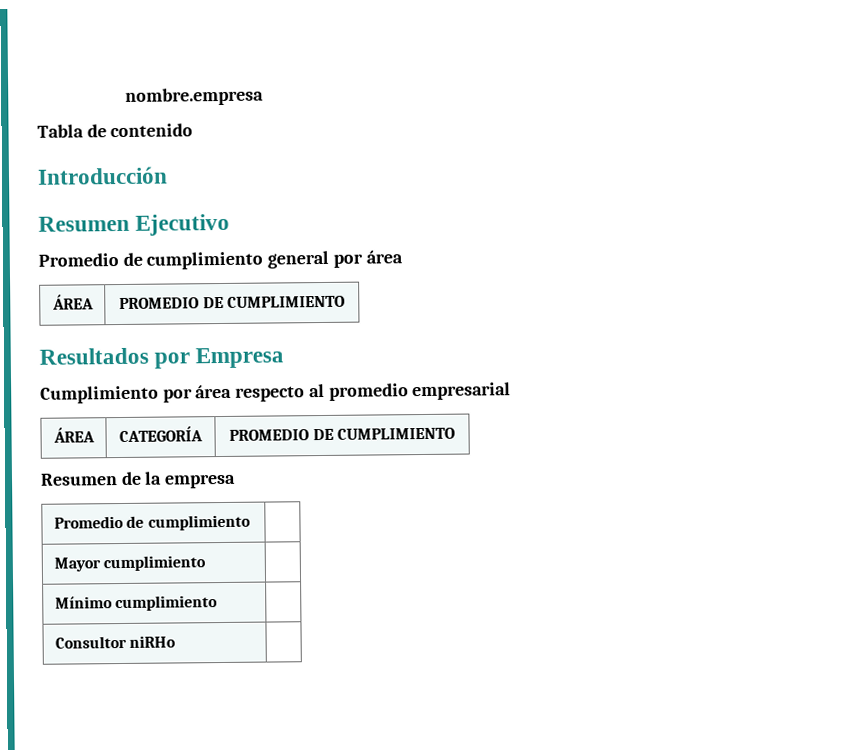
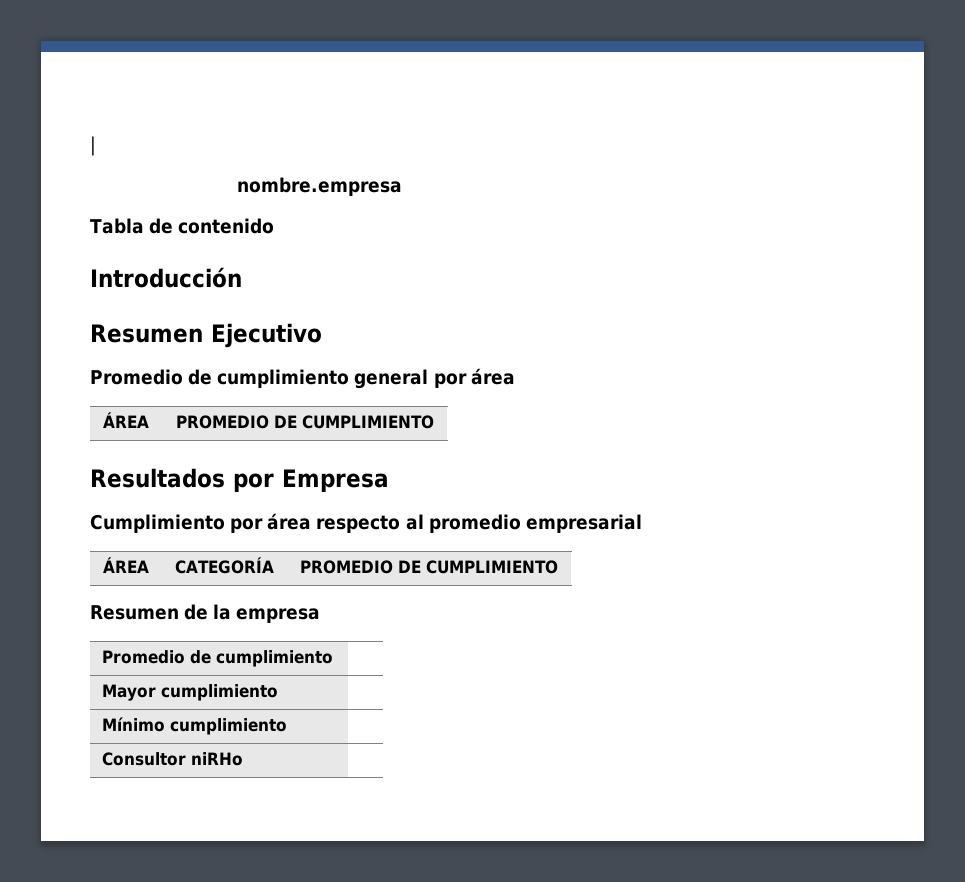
(124, 96) none -> [90,136,96,156] | //

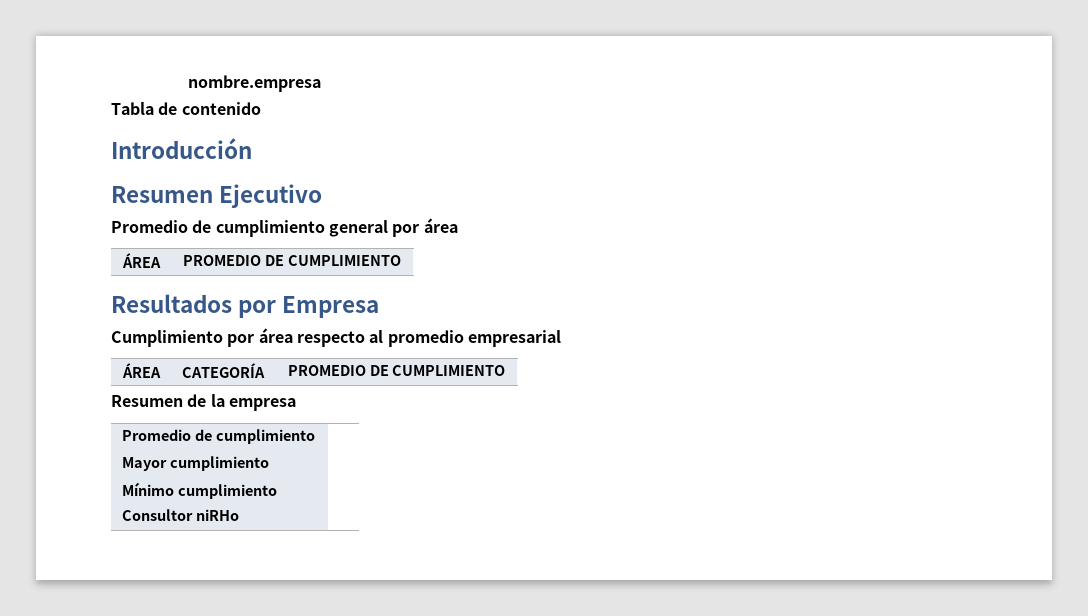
[90,136,96,156] | // -> (187, 83) none

